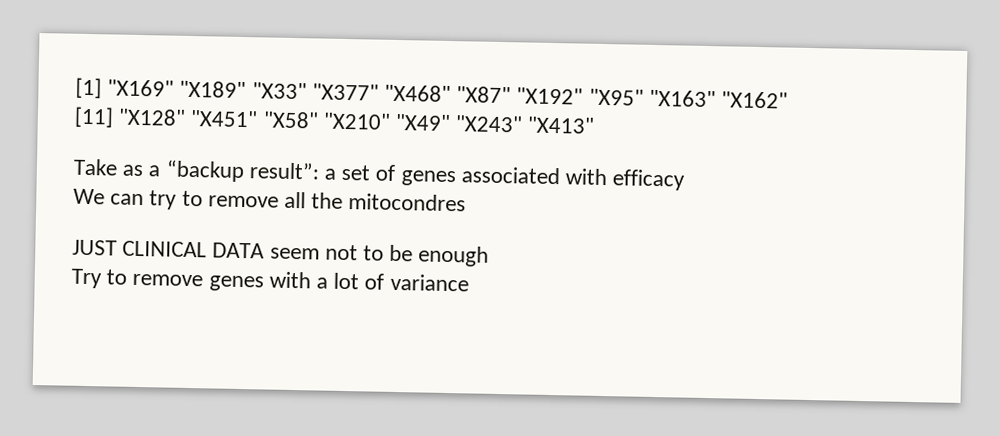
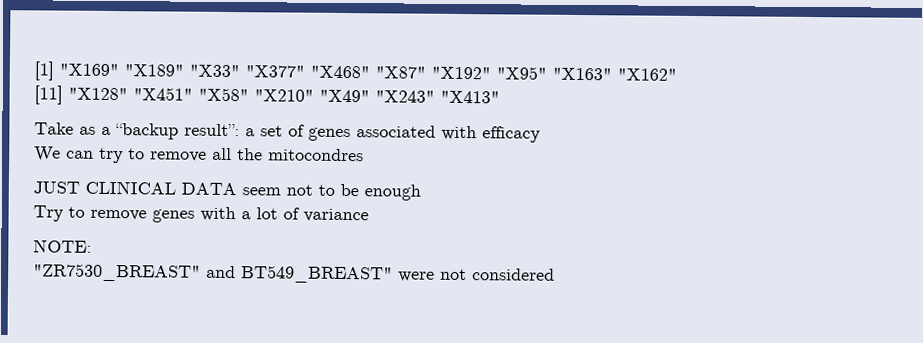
(469, 282) none -> [33,239,92,253] [33,263,555,284] // NOTE: // "ZR7530_BREAST" and BT549_BREAST" were not considered

